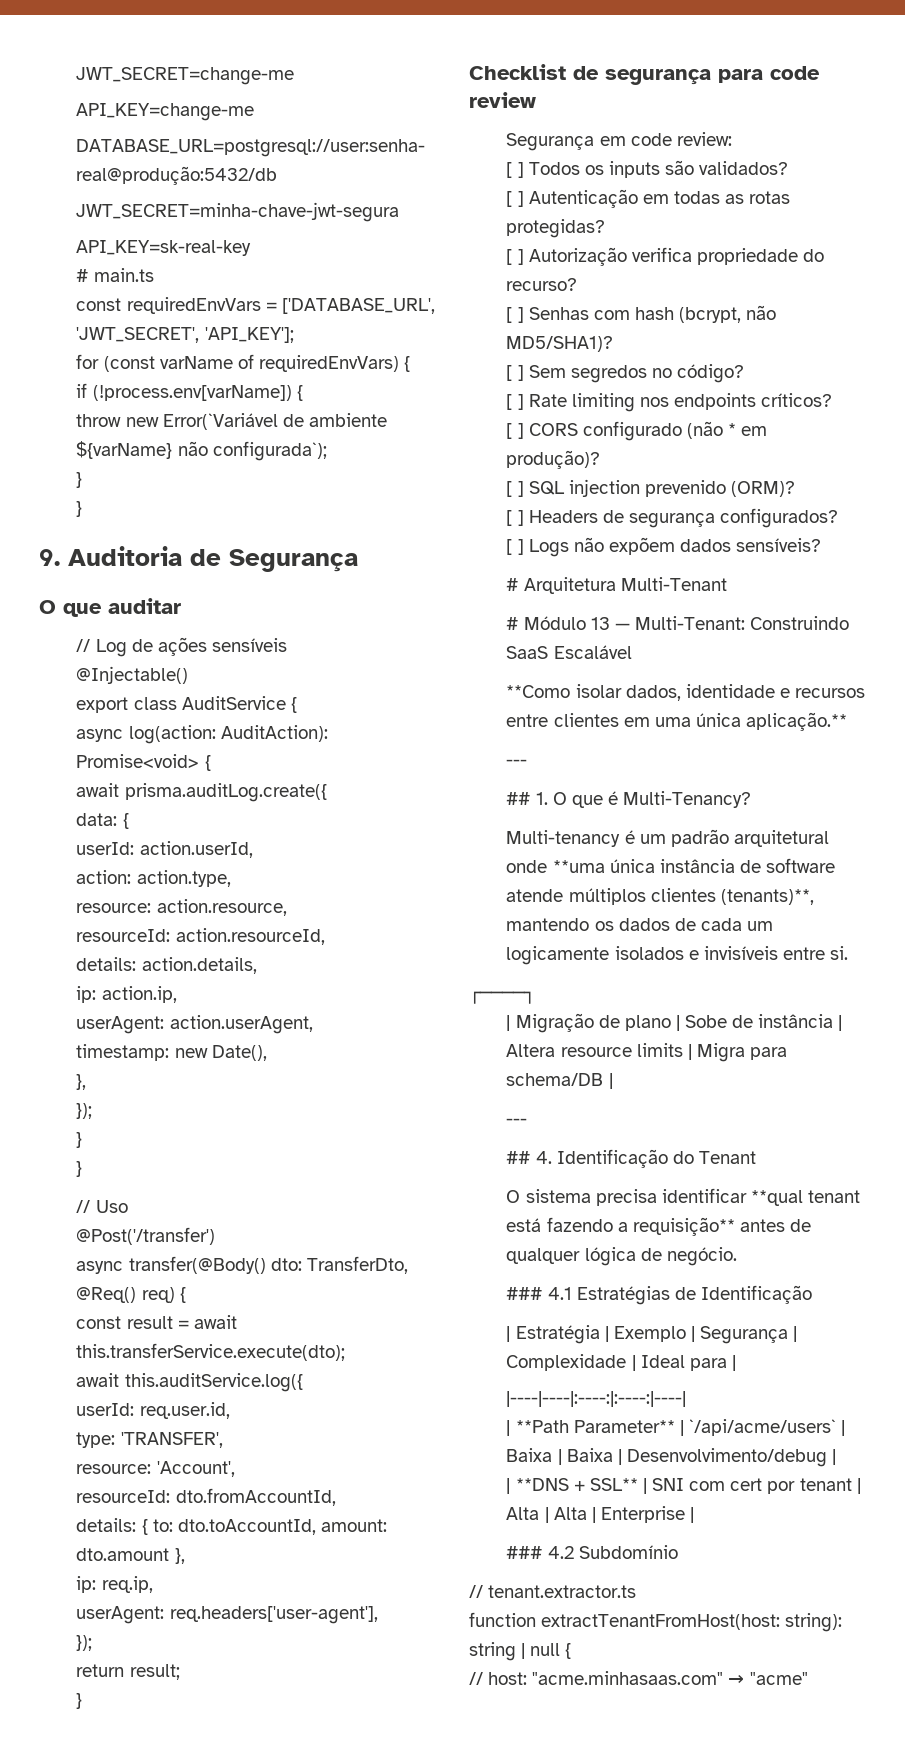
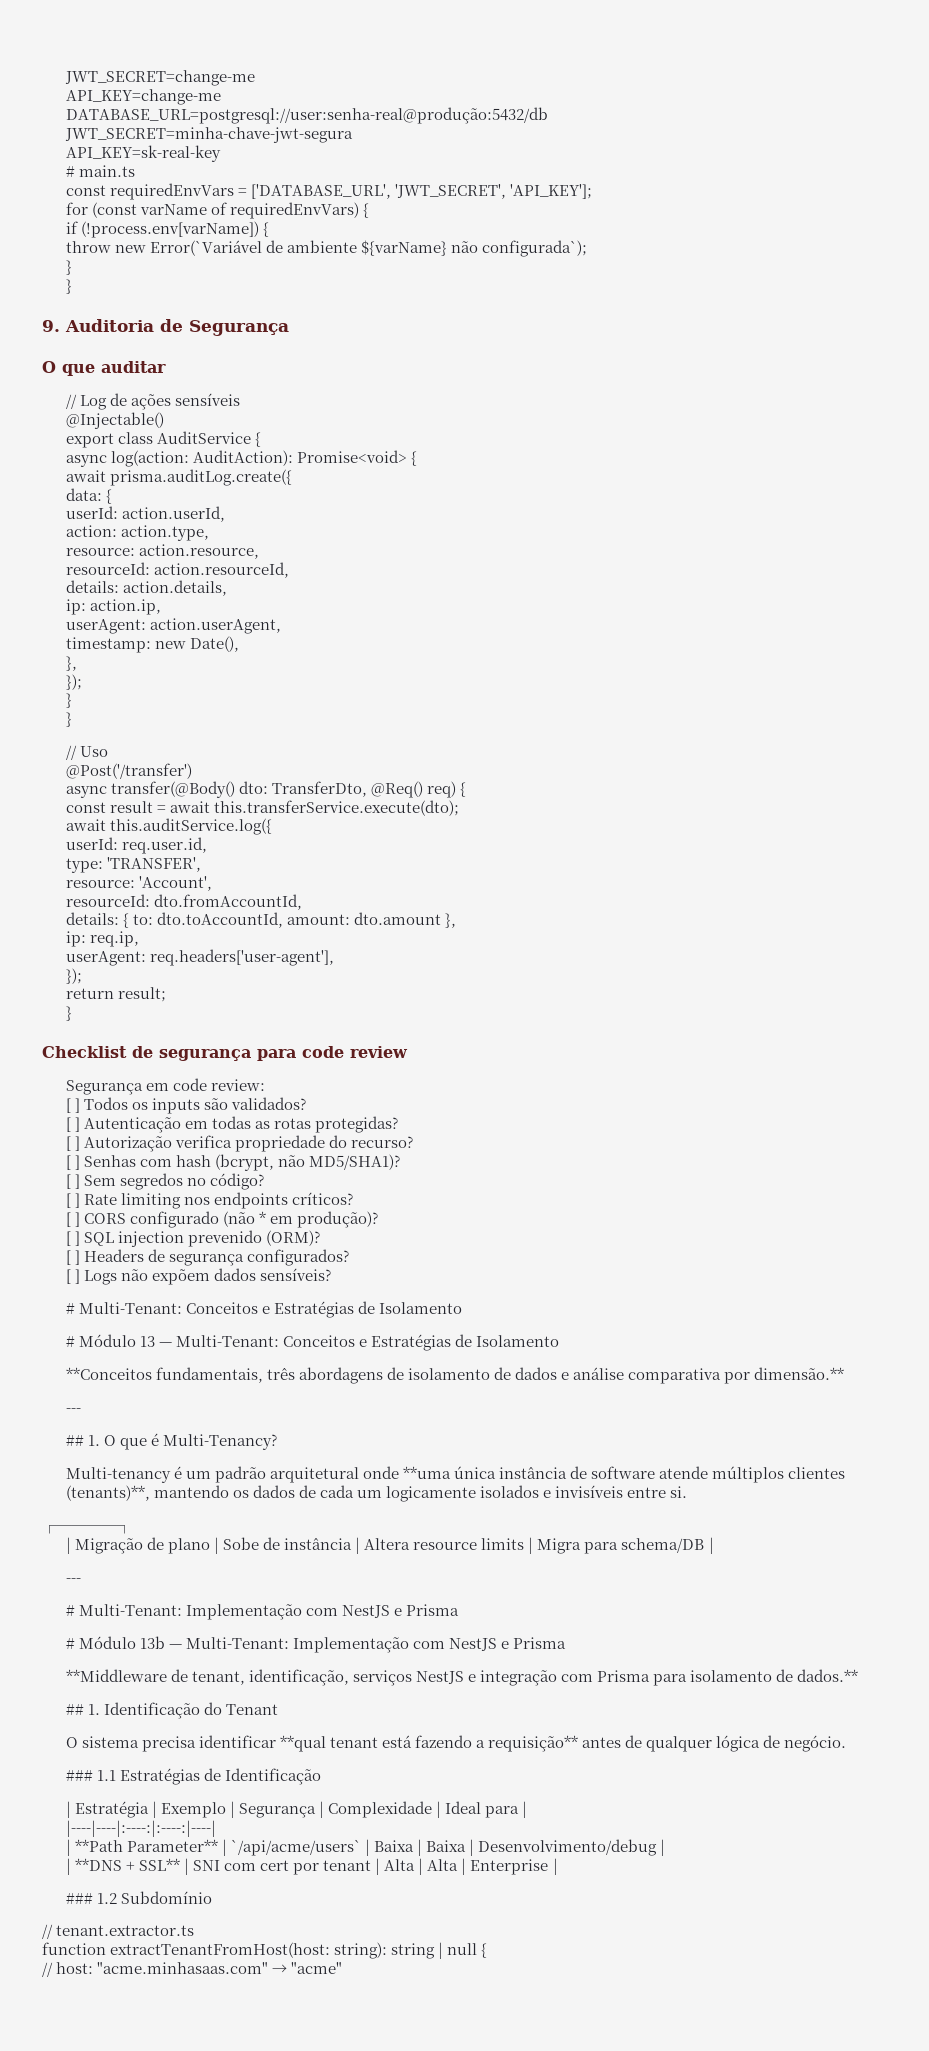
[523,577,727,594] Arquitetura Multi-Tenant -> [78,1301,463,1318] Multi-Tenant: Conceitos e Estratégias de Isolamento
[750,616,850,630] [506,645,632,659] [506,684,866,701] [506,712,848,731] Construindo SaaS Escalável // **Como isolar dados, identidade e recursos entre clientes em uma única aplicação.** -> [282,1334,560,1351] [65,1367,845,1384] Conceitos e Estratégias de Isolamento // **Conceitos fundamentais, três abordagens de isolamento de dados e análise comparativa por dimensão.**
[506,1151,552,1164] // ## 4. -> [65,1604,460,1620] [65,1636,567,1653] [65,1669,859,1686] [65,1704,100,1715] // # Multi-Tenant: Implementação com NestJS e Prisma // # Módulo 13b — Multi-Tenant: Implementação com NestJS e Prisma // **Middleware de tenant, identificação, serviços NestJS e integração com Prisma para isolamento de dados.** // ## 1.
[547,1287,572,1300] 4.1 -> [96,1770,116,1781] 1.1
[547,1546,574,1559] 4.2 -> [96,1893,117,1904] 1.2

